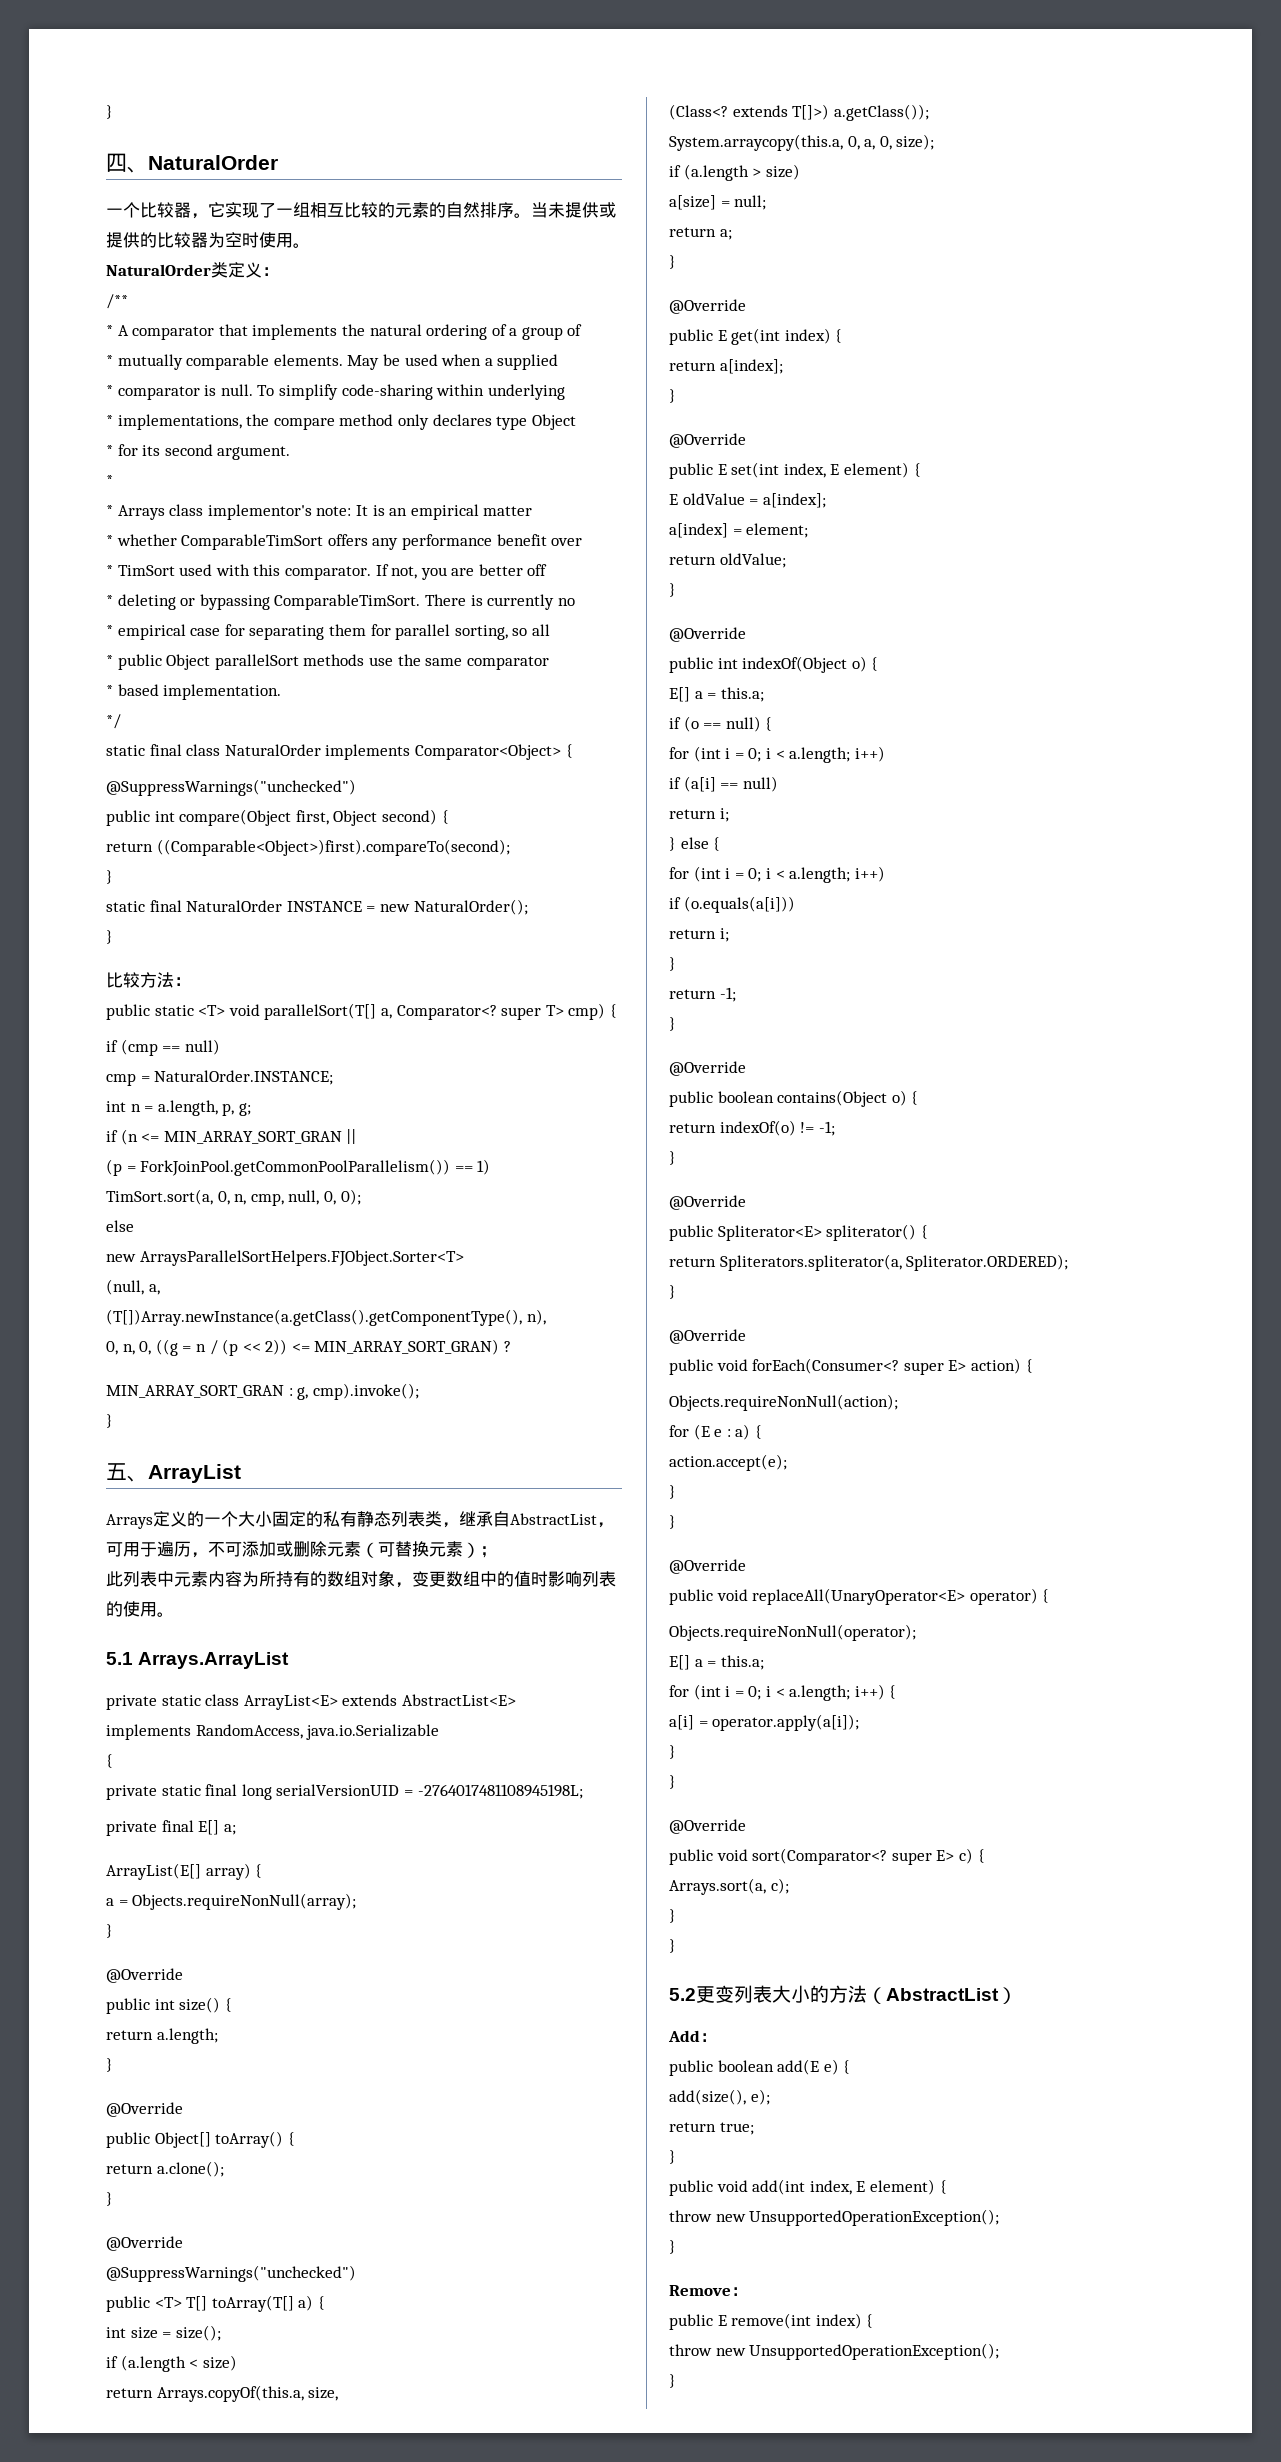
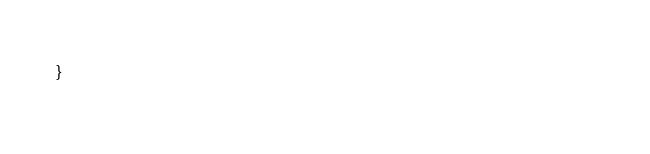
[106,105,113,119] [106,153,278,173] [106,202,616,219] [106,232,310,248] [106,262,279,278] [106,294,128,309] [106,324,583,340] [106,354,559,370] [106,384,565,400] [106,414,576,430] [106,444,291,460] [106,475,113,486] [106,504,533,520] [106,534,583,550] [106,564,548,580] [106,594,575,610] [106,624,550,640] [106,654,549,670] [106,684,282,700] [106,714,121,729] [106,744,573,760] [106,779,356,796] [106,809,449,826] [106,839,510,856] [106,870,113,884] [106,899,528,915] [106,930,113,944] [106,972,191,988] [106,1003,617,1020] [106,1039,220,1056] [106,1070,334,1086] [106,1100,251,1116] [106,1129,357,1145] [106,1159,491,1176] [106,1189,361,1206] [106,1220,134,1232] [106,1250,464,1266] [106,1279,160,1295] [106,1309,546,1326] [106,1339,512,1356] [106,1383,419,1400] [106,1414,113,1428] [106,1463,241,1483] [106,1511,614,1529] [106,1541,497,1558] [106,1570,616,1588] [106,1601,174,1617] [106,1652,290,1669] [106,1694,516,1710] [106,1724,440,1740] [106,1754,113,1768] [106,1784,583,1800] [106,1820,236,1836] [106,1863,263,1880] [106,1893,357,1910] [106,1924,113,1938] [106,1968,183,1983] [106,1997,232,2014] [106,2028,218,2044] [106,2058,113,2072] [106,2102,183,2117] [106,2131,295,2148] [106,2161,224,2177] [106,2192,113,2206] [106,2236,183,2251] [106,2265,356,2282] [106,2295,325,2312] [106,2325,221,2341] [106,2355,237,2372] [106,2385,339,2402] [669,104,929,121] [669,134,935,151] [669,164,800,181] [669,195,767,210] [669,227,732,240] [669,255,676,269] [669,299,746,314] [669,328,843,345] [669,359,783,374] [669,389,676,403] [669,433,746,448] [669,462,921,479] [669,493,826,508] [669,523,809,538] [669,553,786,568] [669,583,676,597] [669,627,746,642] [669,656,879,673] [669,687,764,702] [669,716,773,732] [669,746,885,763] [669,776,778,792] [669,808,729,822] [669,837,721,851] [669,866,885,883] [669,896,795,913] [669,928,729,942] [669,957,676,971] [669,987,736,1002] [669,1017,676,1031] [669,1061,746,1076] [669,1090,919,1107] [669,1120,835,1136] [669,1151,676,1165] [669,1195,746,1210] [669,1224,928,1241] [669,1254,1069,1271] [669,1285,676,1299] [669,1329,746,1344] [669,1358,1033,1375] [669,1394,898,1411] [669,1424,762,1440] [669,1454,787,1471] [669,1485,676,1499] [669,1515,676,1529] [669,1559,746,1574] [669,1588,1050,1605] [669,1624,916,1641] [669,1655,764,1670] [669,1684,897,1701] [669,1714,860,1731] [669,1745,676,1759] [669,1775,676,1789] [669,1819,746,1834] [669,1848,985,1865] [669,1878,789,1895] [669,1909,676,1923] [669,1939,676,1953] [669,1985,1017,2004] [668,2030,717,2042] [669,2059,851,2076] [669,2089,770,2105] [669,2122,754,2135] [669,2150,676,2164] [669,2179,947,2196] [669,2209,1000,2226] [669,2240,676,2254] [669,2285,748,2296] [669,2313,874,2330] [669,2343,1000,2360] [669,2374,676,2388] } // 四、NaturalOrder // 一个比较器，它实现了一组相互比较的元素的自然排序。当未提供或提供的比较器为空时使用。 // NaturalOrder类定义： // /** // * A comparator that implements the natural ordering of a group of // * mutually comparable elements. May be used when a supplied // * comparator is null. To simplify code-sharing within underlying // * implementations, the compare method only declares type Object // * for its second argument. // * // * Arrays class implementor's note: It is an empirical matter // * whether ComparableTimSort offers any performance benefit over // * TimSort used with this comparator. If not, you are better off // * deleting or bypassing ComparableTimSort. There is currently no // * empirical case for separating them for parallel sorting, so all // * public Object parallelSort methods use the same comparator // * based implementation. // */ // static final class NaturalOrder implements Comparator<Object> { // @SuppressWarnings("unchecked") // public int compare(Object first, Object second) { // return ((Comparable<Object>)first).compareTo(second); // } // static final NaturalOrder INSTANCE = new NaturalOrder(); // } // 比较方法： // public static <T> void parallelSort(T[] a, Comparator<? super T> cmp) { // if (cmp == null) // cmp = NaturalOrder.INSTANCE; // int n = a.length, p, g; // if (n <= MIN_ARRAY_SORT_GRAN || // (p = ForkJoinPool.getCommonPoolParallelism()) == 1) // TimSort.sort(a, 0, n, cmp, null, 0, 0); // else // new ArraysParallelSortHelpers.FJObject.Sorter<T> // (null, a, // (T[])Array.newInstance(a.getClass().getComponentType(), n), // 0, n, 0, ((g = n / (p << 2)) <= MIN_ARRAY_SORT_GRAN) ? // MIN_ARRAY_SORT_GRAN : g, cmp).invoke(); // } // 五、ArrayList // Arrays定义的一个大小固定的私有静态列表类，继承自AbstractList，可用于遍历，不可添加或删除元素（可替换元素）； // 此列表中元素内容为所持有的数组对象，变更数组中的值时影响列表的使用。 // 5.1 Arrays.ArrayList // private static class ArrayList<E> extends AbstractList<E> // implements RandomAccess, java.io.Serializable // { // private static final long serialVersionUID = -2764017481108945198L; // private final E[] a; // ArrayList(E[] array) { // a = Objects.requireNonNull(array); // } // @Override // public int size() { // return a.length; // } // @Override // public Object[] toArray() { // return a.clone(); // } // @Override // @SuppressWarnings("unchecked") // public <T> T[] toArray(T[] a) { // int size = size(); // if (a.length < size) // return Arrays.copyOf(this.a, size, // (Class<? extends T[]>) a.getClass()); // System.arraycopy(this.a, 0, a, 0, size); // if (a.length > size) // a[size] = null; // return a; // } // @Override // public E get(int index) { // return a[index]; // } // @Override // public E set(int index, E element) { // E oldValue = a[index]; // a[index] = element; // return oldValue; // } // @Override // public int indexOf(Object o) { // E[] a = this.a; // if (o == null) { // for (int i = 0; i < a.length; i++) // if (a[i] == null) // return i; // } else { // for (int i = 0; i < a.length; i++) // if (o.equals(a[i])) // return i; // } // return -1; // } // @Override // public boolean contains(Object o) { // return indexOf(o) != -1; // } // @Override // public Spliterator<E> spliterator() { // return Spliterators.spliterator(a, Spliterator.ORDERED); // } // @Override // public void forEach(Consumer<? super E> action) { // Objects.requireNonNull(action); // for (E e : a) { // action.accept(e); // } // } // @Override // public void replaceAll(UnaryOperator<E> operator) { // Objects.requireNonNull(operator); // E[] a = this.a; // for (int i = 0; i < a.length; i++) { // a[i] = operator.apply(a[i]); // } // } // @Override // public void sort(Comparator<? super E> c) { // Arrays.sort(a, c); // } // } // 5.2更变列表大小的方法（AbstractList） // Add： // public boolean add(E e) { // add(size(), e); // return true; // } // public void add(int index, E element) { // throw new UnsupportedOperationException(); // } // Remove： // public E remove(int index) { // throw new UnsupportedOperationException(); // } -> [55,65,63,80] }

